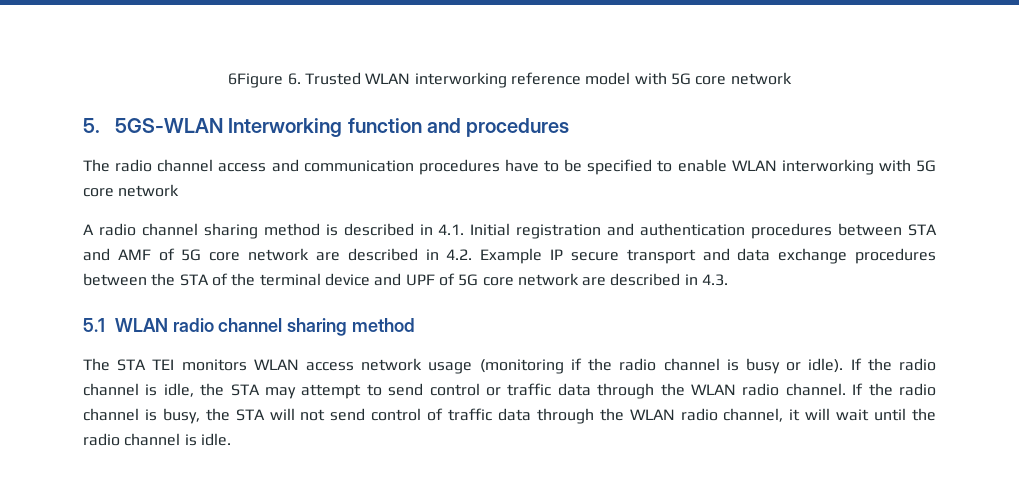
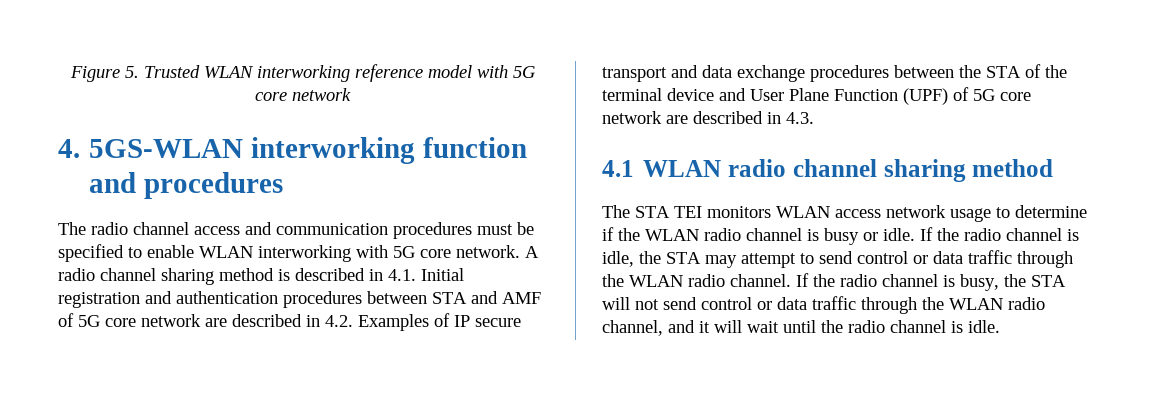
[228,73,301,88] 6Figure 6. -> [69,66,139,82] Figure 5.
[83,118,343,137] 5. 5GS-WLAN Interworking -> [58,137,416,164] 4. 5GS-WLAN interworking
[504,159,559,172] have to -> [477,224,513,235] must
[118,184,180,197] network // -> [456,245,520,258] network.
[480,248,543,264] Example -> [358,313,450,331] Examples of
[405,274,435,286] UPF -> [750,88,948,105] User Plane Function (UPF)
[83,318,105,332] 5.1 -> [602,160,634,177] 4.1
[479,359,564,374] (monitoring -> [996,205,1087,218] to determine
(613, 364) none -> [645,229,699,241] WLAN
[808,358,844,373] idle). -> [883,228,915,241] idle.
[507,383,591,396] traffic data -> [933,250,1012,264] data traffic
[427,408,531,421] of traffic data -> [757,296,856,310] or data traffic
(784, 415) none -> [668,320,695,333] and

